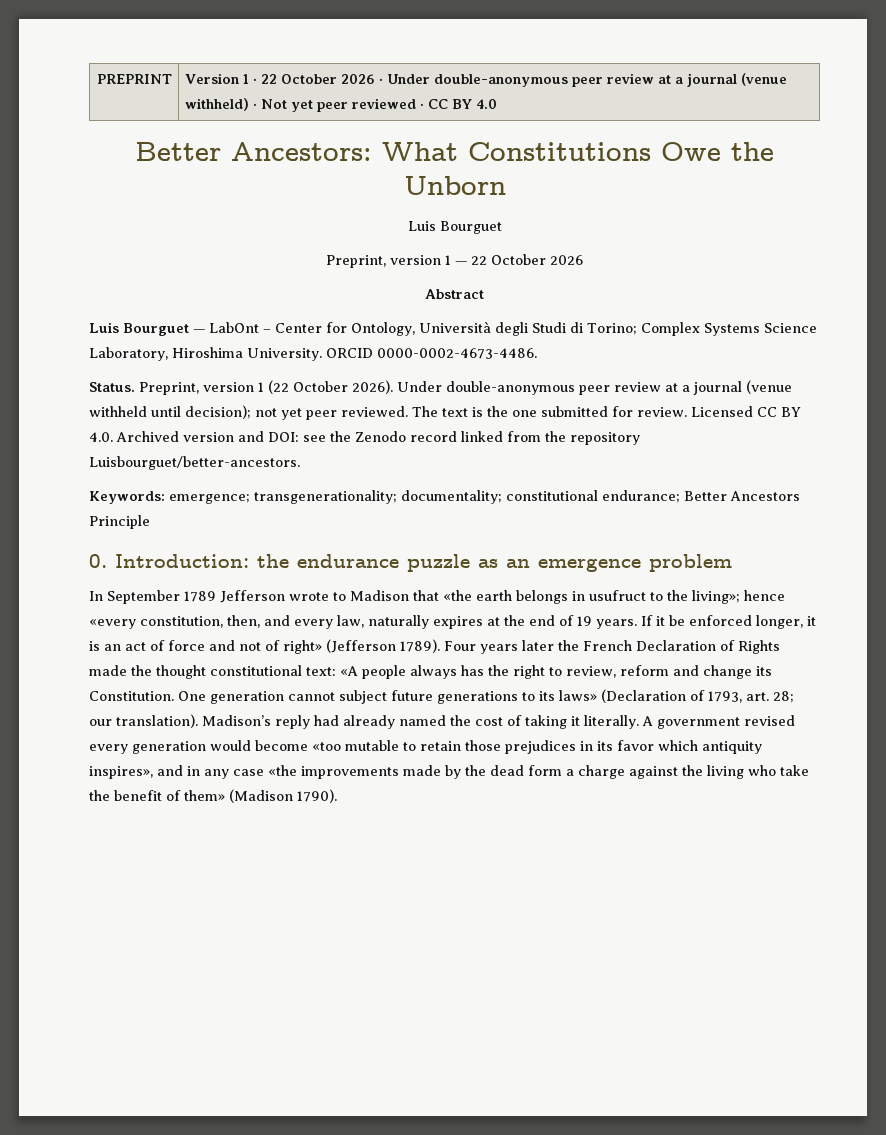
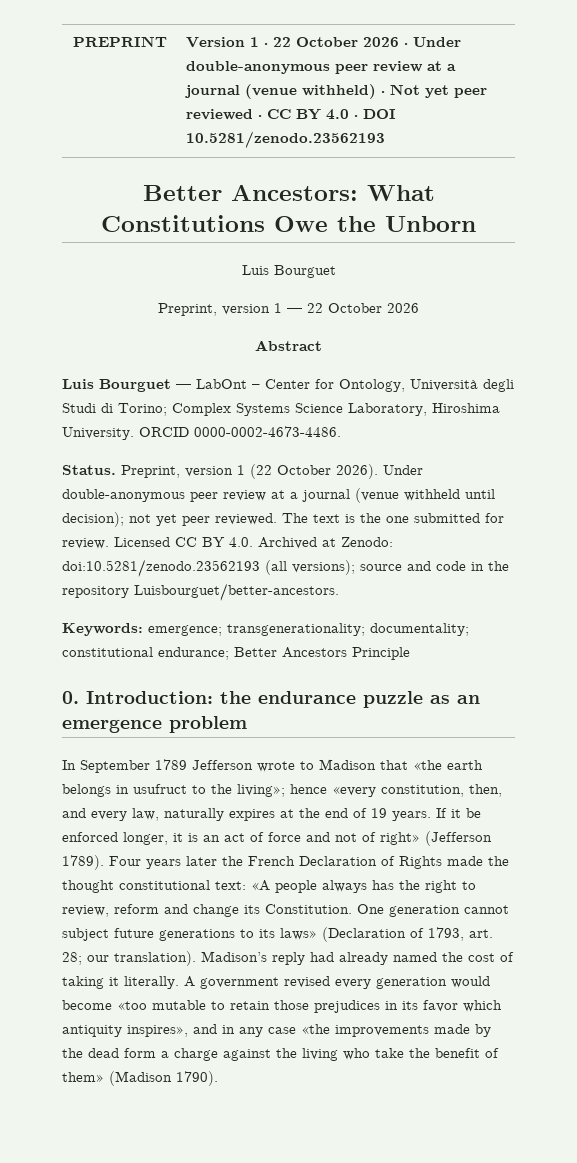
(497, 104) none -> [353,109,396,119] [185,131,385,148] · DOI 10.5281/zenodo.23562193
[183,431,541,442] version and DOI: see the Zenodo record linked from -> [322,537,393,547] [62,559,484,577] at Zenodo: doi:10.5281/zenodo.23562193 (all versions); source and code in

